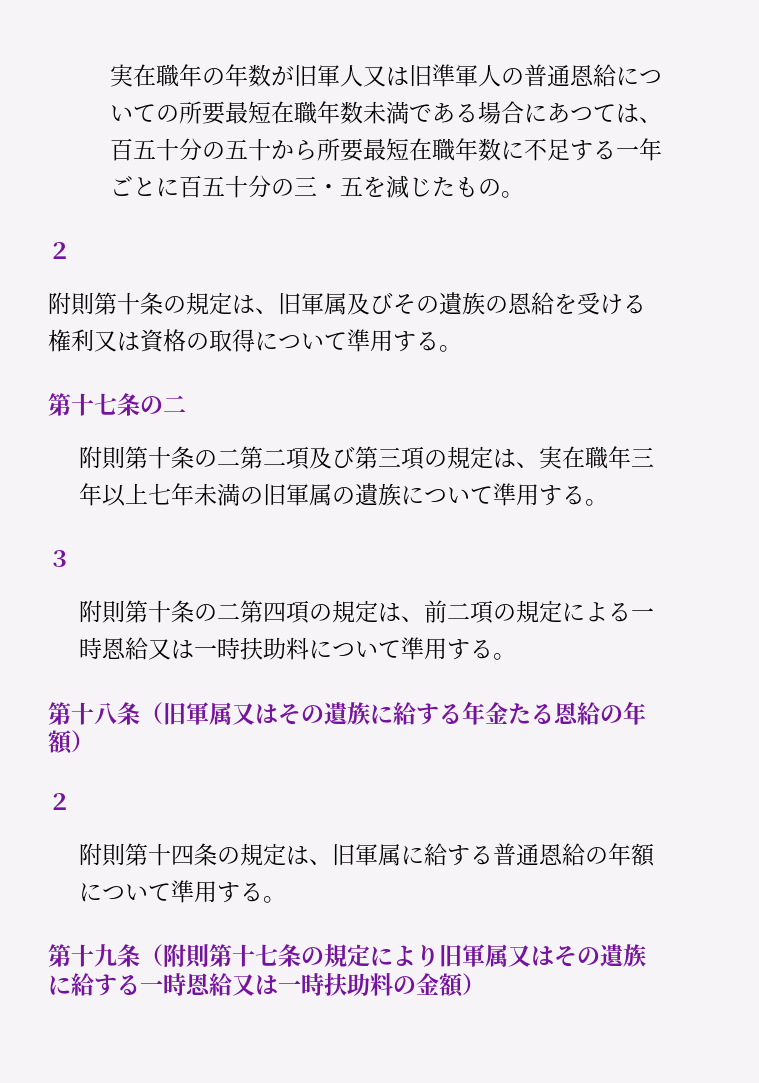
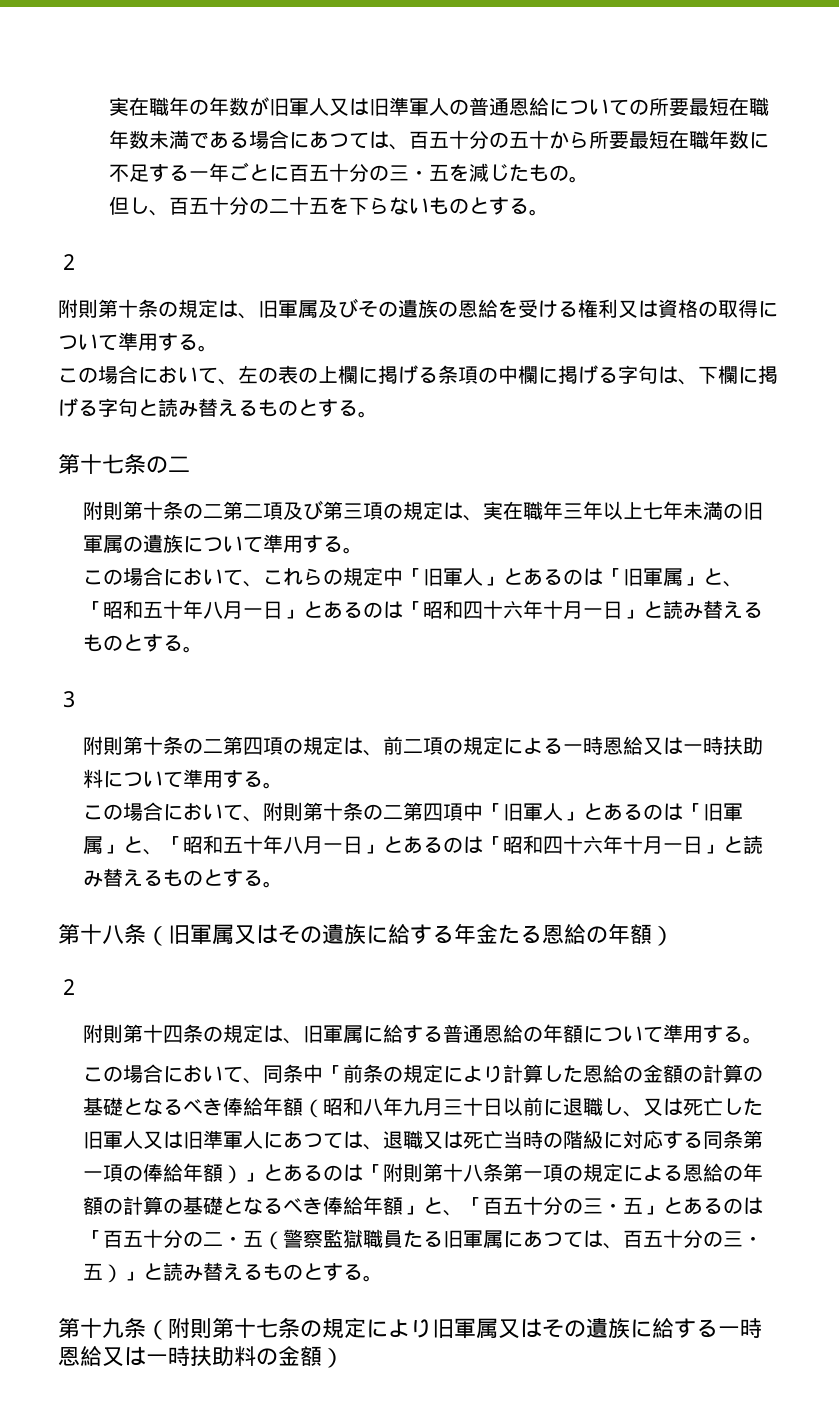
(525, 194) none -> [108,196,549,216] // 但し、百五十分の二十五を下らないものとする。
(462, 348) none -> [58,365,778,385] [58,398,378,418] // この場合において、左の表の上欄に掲げる条項の中欄に掲げる字句は、下欄に掲げる字句と読み替えるものとする。
(609, 502) none -> [83,567,744,587] [83,600,764,619] [83,634,204,653] // この場合において、これらの規定中「旧軍人」とあるのは「旧軍属」と、「昭和五十年八月一日」とあるのは「昭和四十六年十月一日」と読み替えるものとする。
(517, 656) none -> [83,802,744,822] [83,835,764,855] [83,868,284,888] // この場合において、附則第十条の二第四項中「旧軍人」とあるのは「旧軍属」と、「昭和五十年八月一日」とあるのは「昭和四十六年十月一日」と読み替えるものとする。
(287, 899) none -> [83,1064,764,1084] [83,1097,764,1118] [83,1130,764,1150] [83,1163,764,1184] [83,1196,764,1216] [83,1229,764,1250] [83,1262,384,1283] // この場合において、同条中「前条の規定により計算した恩給の金額の計算の基礎となるべき俸給年額（昭和八年九月三十日以前に退職し、又は死亡した旧軍人又は旧準軍人にあつては、退職又は死亡当時の階級に対応する同条第一項の俸給年額）」とあるのは「附則第十八条第一項の規定による恩給の年額の計算の基礎となるべき俸給年額」と、「百五十分の三・五」とあるのは「百五十分の二・五（警察監獄職員たる旧軍属にあつては、百五十分の三・五）」と読み替えるものとする。

